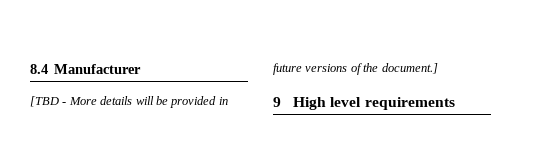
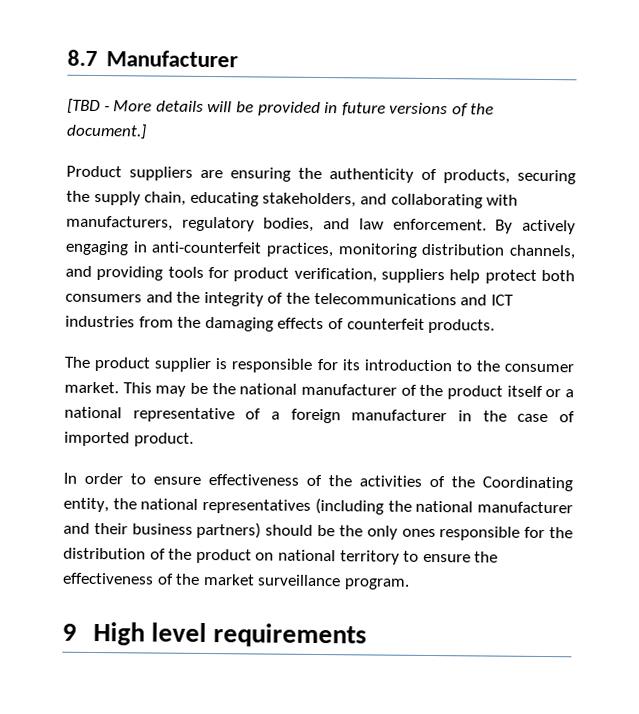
[30,64,48,74] 8.4 -> [67,49,98,67] 8.7
(438, 68) none -> [66,165,576,185] [66,190,519,209] [66,215,576,235] [65,240,576,260] [65,265,575,284] [65,291,514,307] [65,315,496,334] [64,356,575,373] [64,381,574,400] [64,406,575,424] [64,431,194,447] [63,472,573,492] [63,497,573,515] [63,521,573,541] [63,547,499,565] [62,572,410,590] // Product suppliers are ensuring the authenticity of products, securing the supply chain, educating stakeholders, and collaborating with manufacturers, regulatory bodies, and law enforcement. By actively engaging in anti-counterfeit practices, monitoring distribution channels, and providing tools for product verification, suppliers help protect both consumers and the integrity of the telecommunications and ICT industries from the damaging effects of counterfeit products. // The product supplier is responsible for its introduction to the consumer market. This may be the national manufacturer of the product itself or a national representative of a foreign manufacturer in the case of imported product. // In order to ensure effectiveness of the activities of the Coordinating entity, the national representatives (including the national manufacturer and their business partners) should be the only ones responsible for the distribution of the product on national territory to ensure the effectiveness of the market surveillance program.

